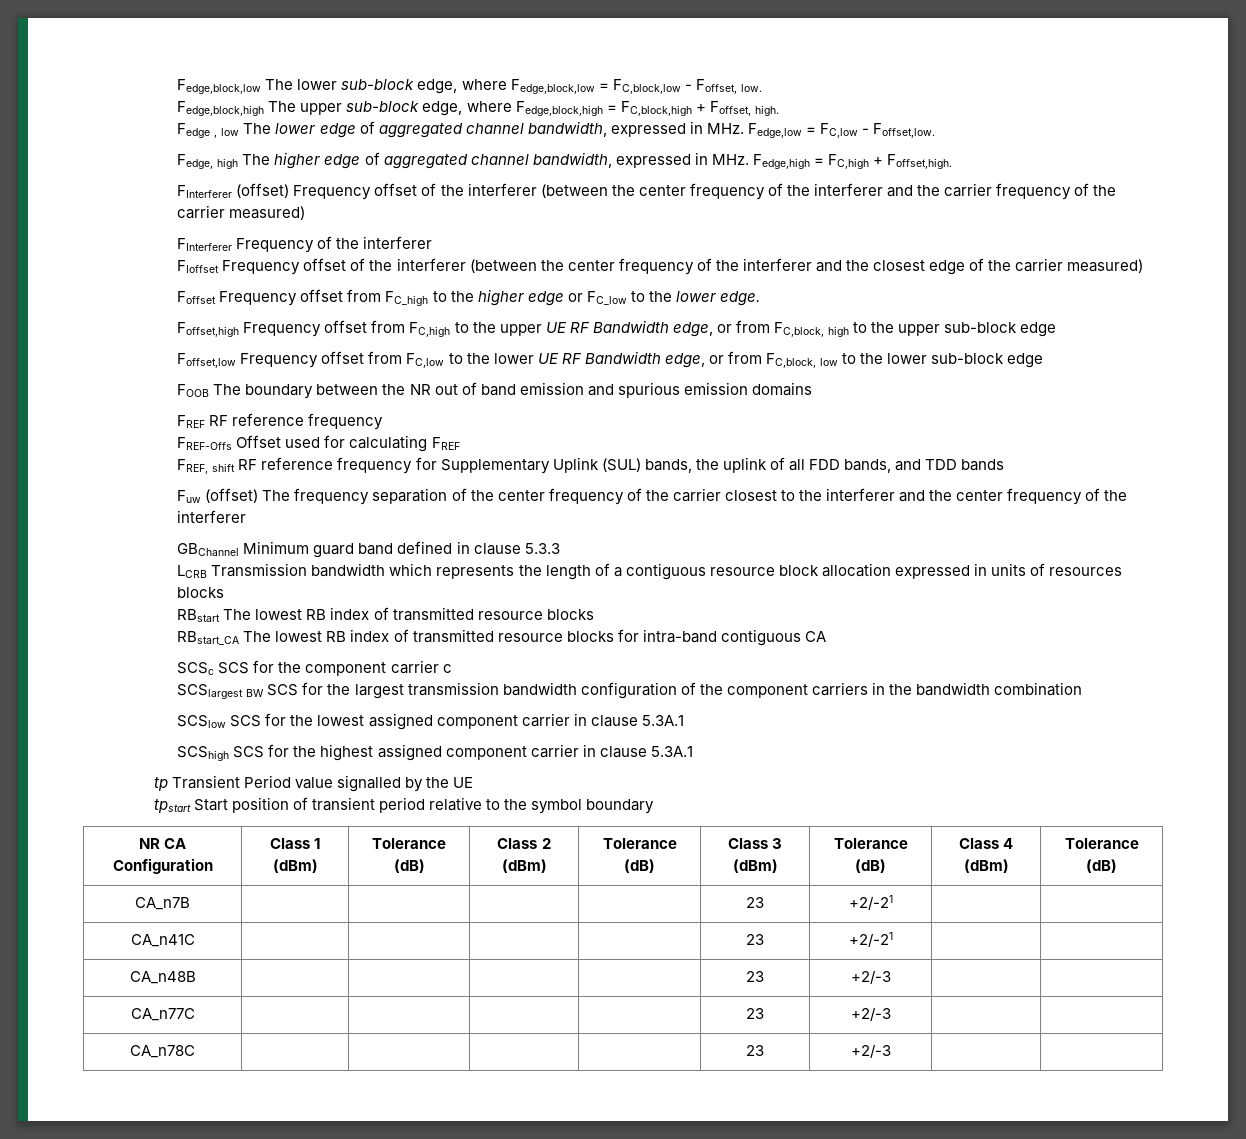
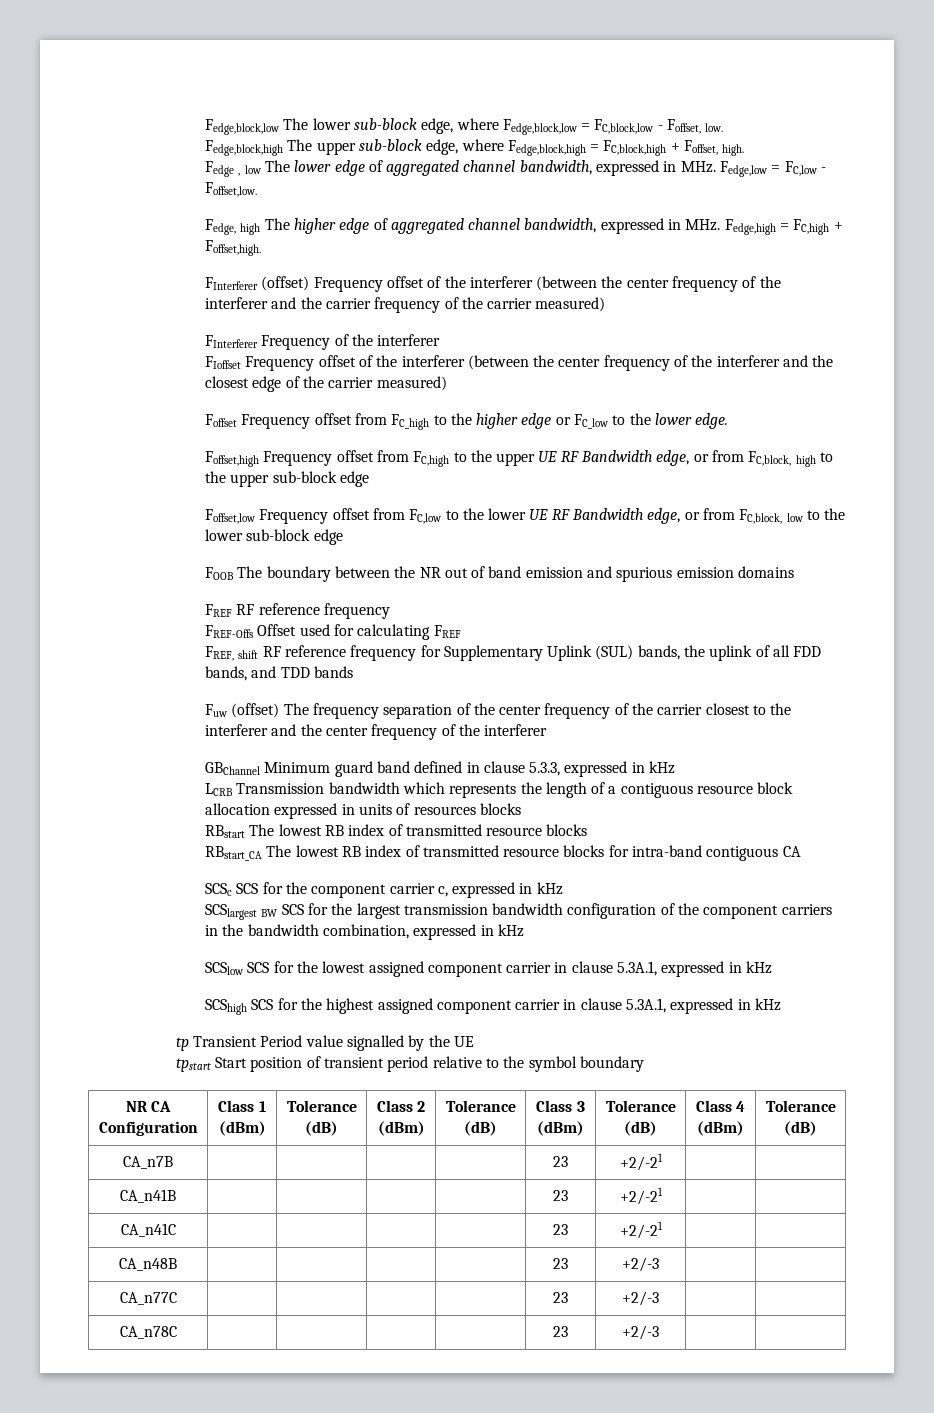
[524,543,560,554] 5.3.3 -> [529,761,676,777] 5.3.3, expressed in kHz
[442,664,452,673] c -> [437,882,563,898] c, expressed in kHz
[994,682,1083,696] combination -> [322,924,524,940] combination, expressed in kHz
[641,715,684,726] 5.3A.1 -> [617,961,773,977] 5.3A.1, expressed in kHz
[650,746,693,757] 5.3A.1 -> [626,998,782,1014] 5.3A.1, expressed in kHz
(893, 902) none -> [120,1189,176,1203] [553,1190,568,1201] [619,1187,663,1205] // CA_n41B | | | | | 23 | +2/-21 | |

